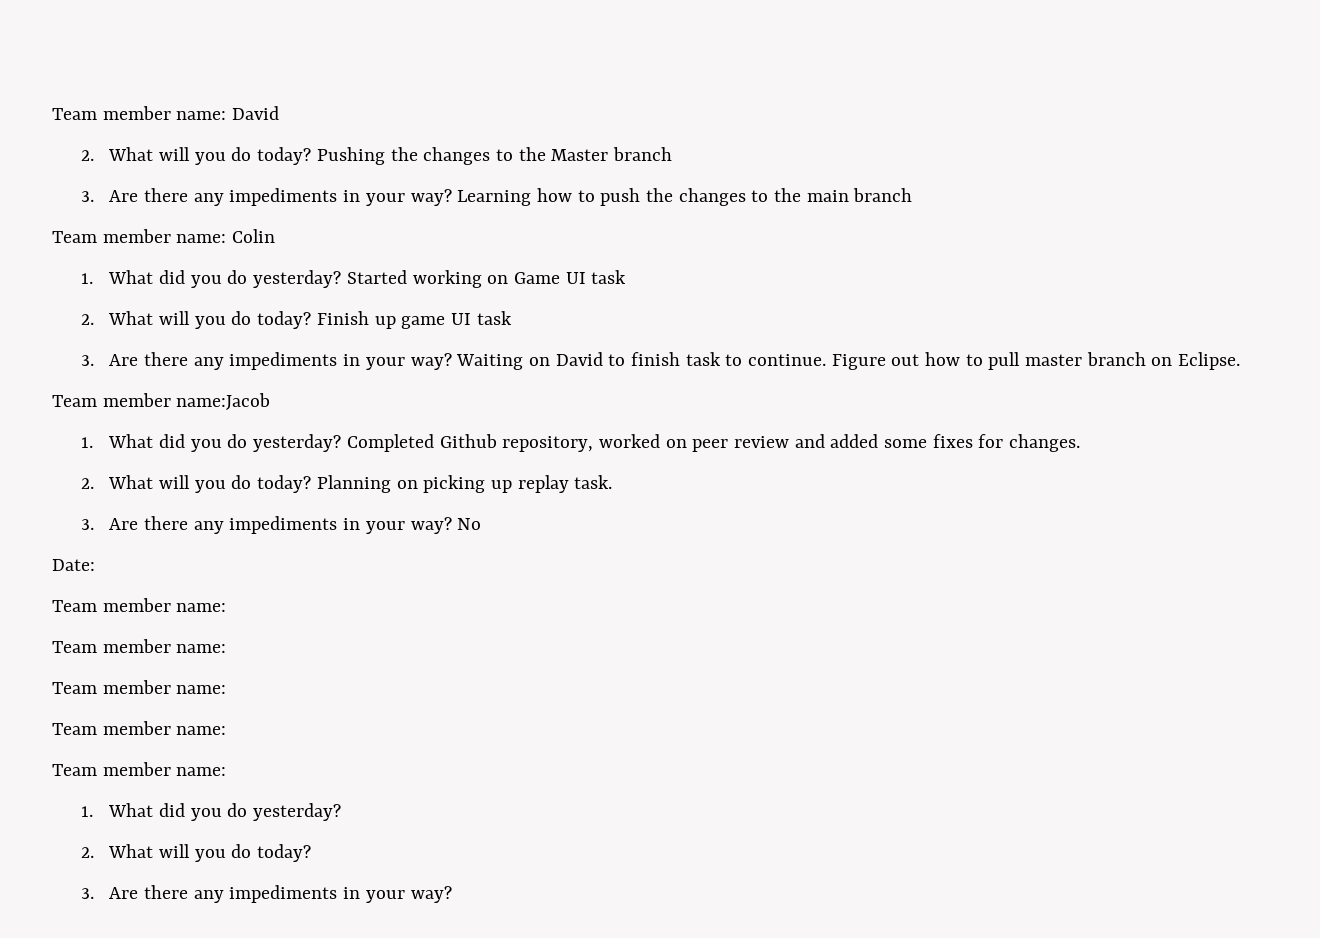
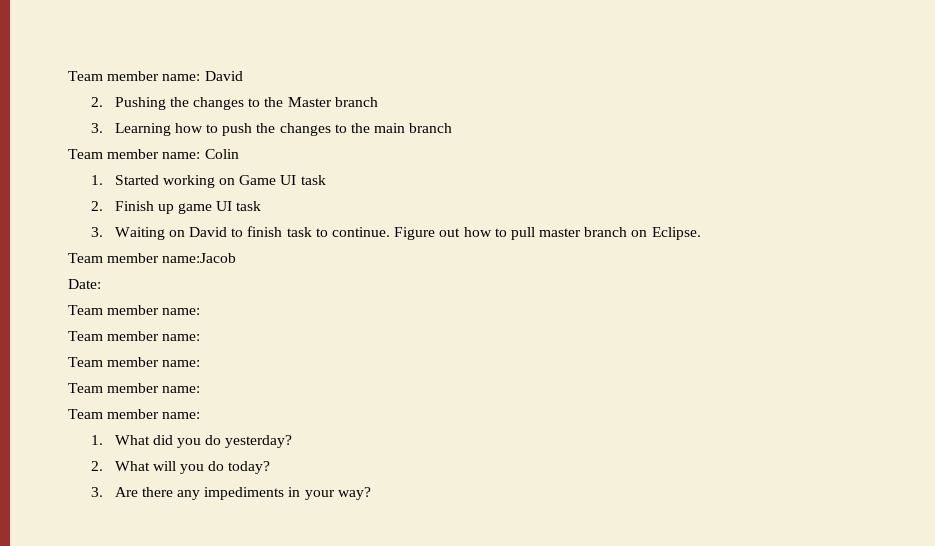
[108,147,312,165] What will you do today? -> (104, 102) none
[109,188,452,206] Are there any impediments in your way? -> (104, 128) none
[108,270,342,288] What did you do yesterday? -> (104, 180) none
[108,311,312,329] What will you do today? -> (104, 206) none
[109,352,452,370] Are there any impediments in your way? -> (104, 232) none
[80,434,1080,452] [80,475,613,493] [80,516,482,534] // 1. What did you do yesterday? Completed Github repository, worked on peer review and added some fixes for changes. // 2. What will you do today? Planning on picking up replay task. // 3. Are there any impediments in your way? No -> (237, 258) none

